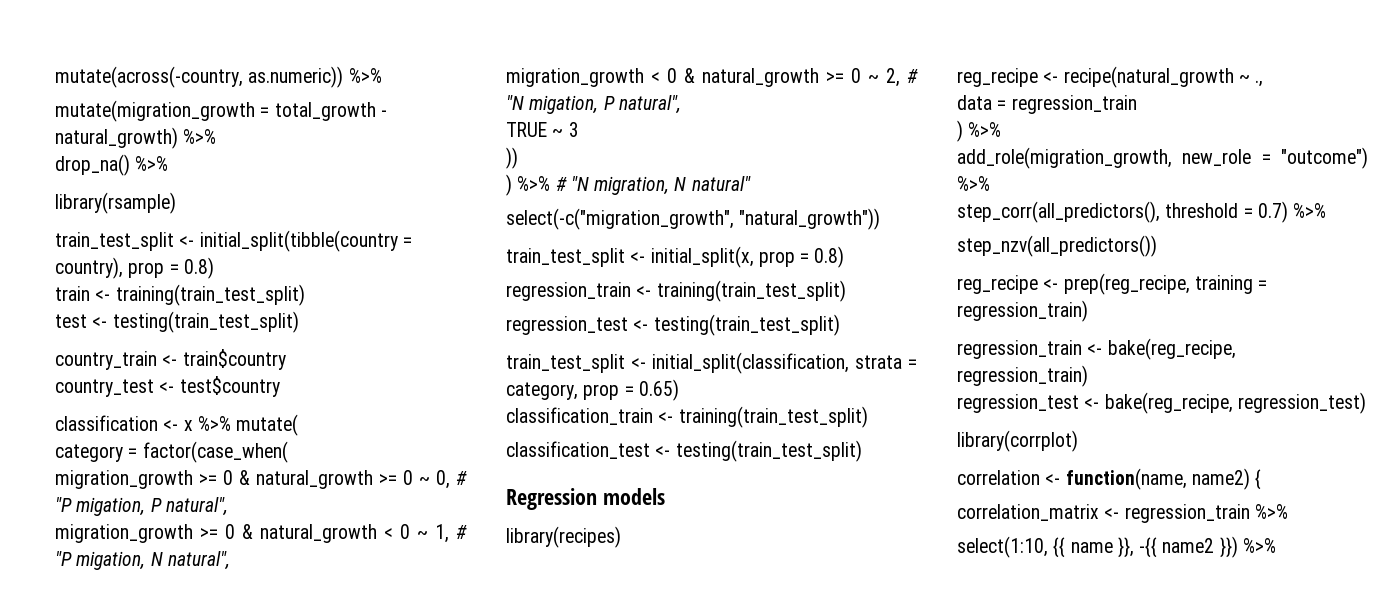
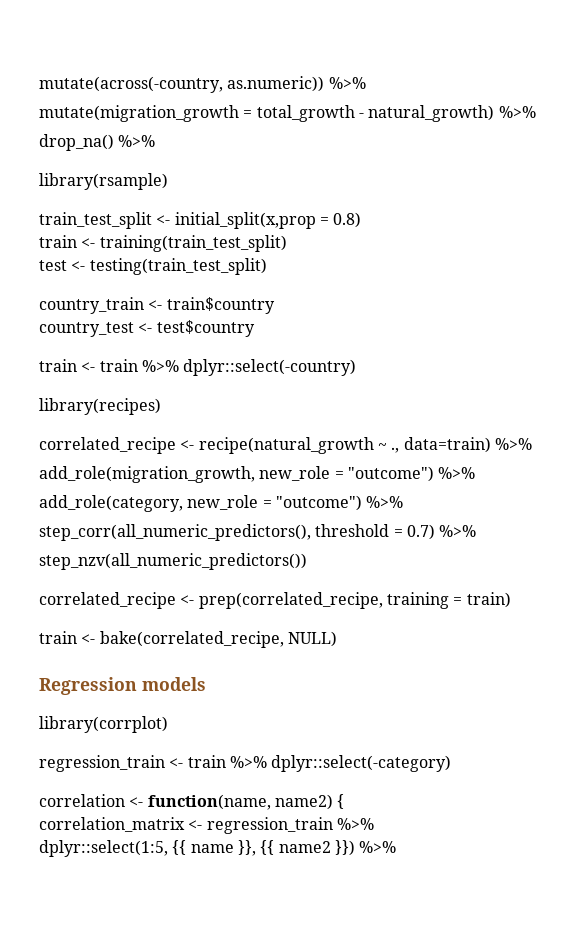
[199,230,412,252] [55,257,165,279] initial_split(tibble(country = country), prop -> [174,212,316,229] initial_split(x,prop
[55,414,299,436] [55,441,288,463] [55,470,467,489] [55,497,228,516] [55,524,467,543] [55,551,230,570] [506,68,918,87] [506,95,681,114] [506,122,579,137] [506,147,518,169] [506,174,751,196] [506,208,881,230] [506,246,845,268] [506,280,846,302] [506,314,840,336] [506,352,917,374] [506,379,679,401] [506,406,868,428] [506,440,862,462] [506,488,665,510] classification <- x %>% mutate( // category = factor(case_when( // migration_growth >= 0 & natural_growth >= 0 ~ 0, # "P migation, P natural", // migration_growth >= 0 & natural_growth < 0 ~ 1, # "P migation, N natural", // migration_growth < 0 & natural_growth >= 0 ~ 2, # "N migation, P natural", // TRUE ~ 3 // )) // ) %>% # "N migration, N natural" // select(-c("migration_growth", "natural_growth")) // train_test_split <- initial_split(x, prop = 0.8) // regression_train <- training(train_test_split) // regression_test <- testing(train_test_split) // train_test_split <- initial_split(classification, strata = category, prop = 0.65) // classification_train <- training(train_test_split) // classification_test <- testing(train_test_split) // Regression models -> [39,359,357,376] train <- train %>% dplyr::select(-country)
[957,68,1038,87] reg_recipe -> [39,437,176,454] correlated_recipe
[957,95,1137,114] [957,120,963,142] // data = regression_train // ) -> [403,437,491,453] data=train)
[957,201,1327,223] [957,235,1157,257] [957,273,1268,295] [957,300,1088,322] [957,338,1236,360] [957,365,1088,387] [957,392,1366,414] [957,430,1078,452] step_corr(all_predictors(), threshold = 0.7) %>% // step_nzv(all_predictors()) // reg_recipe <- prep(reg_recipe, training = regression_train) // regression_train <- bake(reg_recipe, regression_train) // regression_test <- bake(reg_recipe, regression_test) // library(corrplot) -> [39,495,404,512] [39,524,477,541] [39,553,307,570] [39,592,511,609] [39,631,337,648] [39,677,206,695] [39,716,168,733] [39,755,452,772] add_role(category, new_role = "outcome") %>% // step_corr(all_numeric_predictors(), threshold = 0.7) %>% // step_nzv(all_numeric_predictors()) // correlated_recipe <- prep(correlated_recipe, training = train) // train <- bake(correlated_recipe, NULL) // Regression models // library(corrplot) // regression_train <- train %>% dplyr::select(-category)
[957,536,1048,558] select(1:10, -> [39,840,168,857] dplyr::select(1:5,
[1139,537,1158,558] -{{ -> [260,840,275,855] {{

